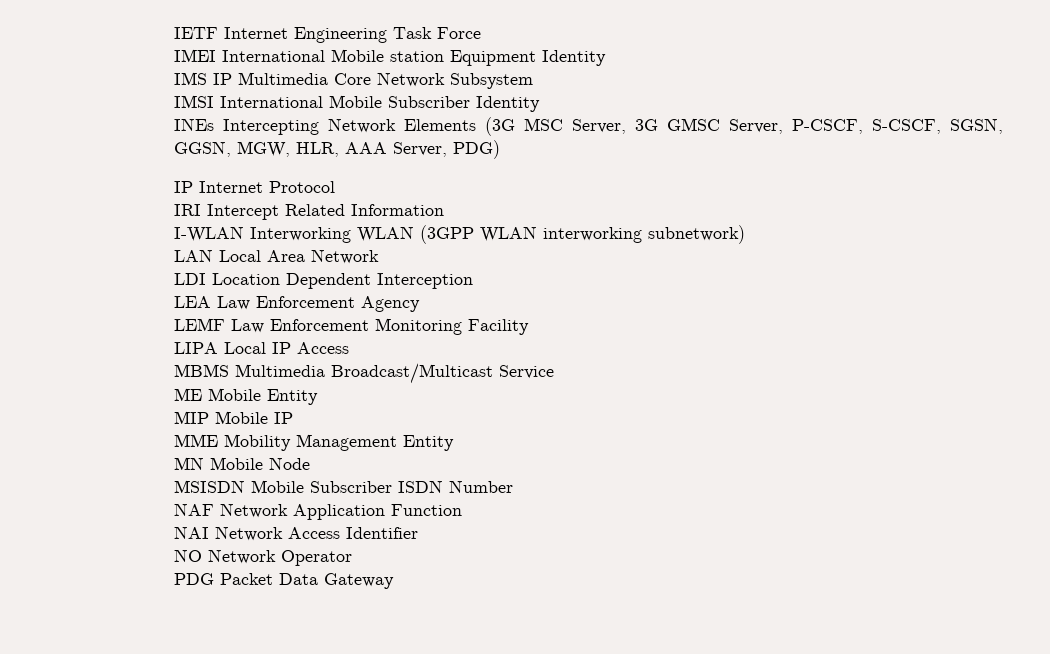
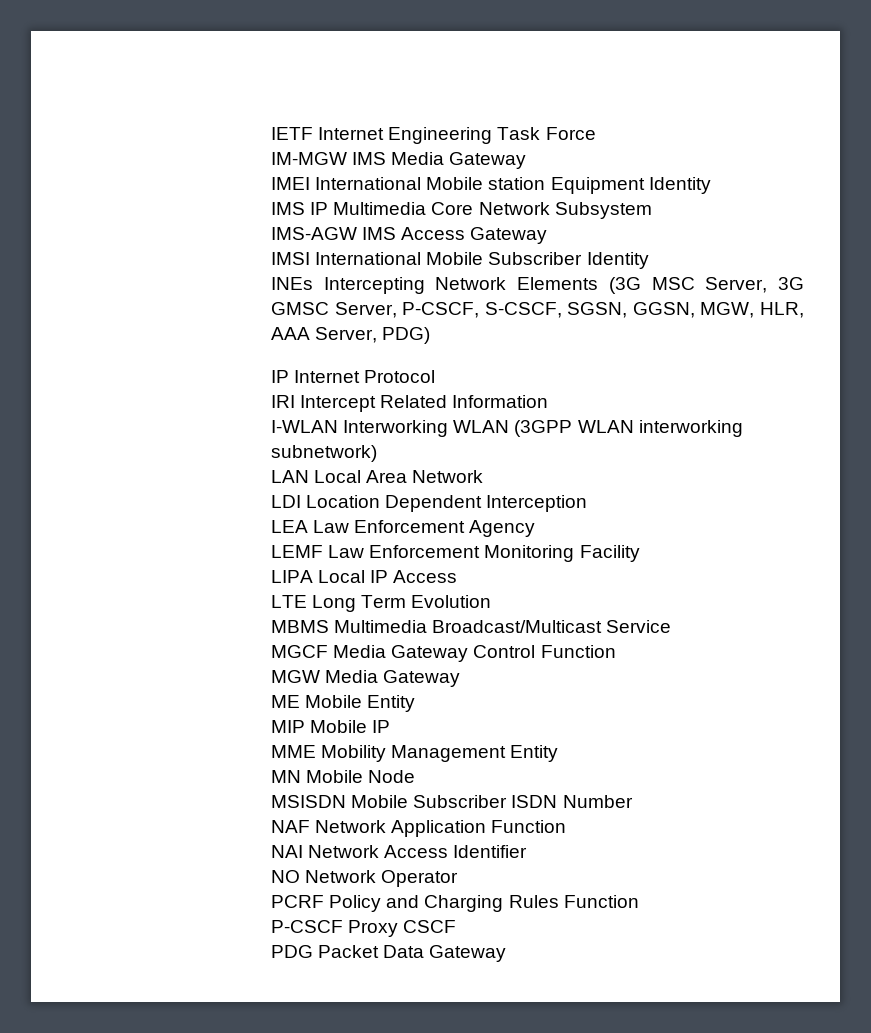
(481, 33) none -> [270,152,527,169] // IM-MGW IMS Media Gateway
(533, 81) none -> [270,227,548,244] // IMS-AGW IMS Access Gateway
(349, 348) none -> [270,595,492,612] // LTE Long Term Evolution
(554, 372) none -> [270,645,616,662] [270,670,461,687] // MGCF Media Gateway Control Function // MGW Media Gateway
(352, 558) none -> [270,895,639,912] [270,920,457,937] // PCRF Policy and Charging Rules Function // P-CSCF Proxy CSCF

